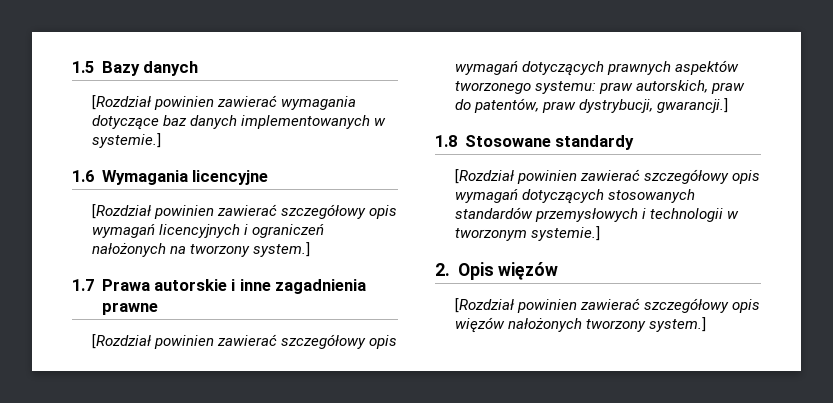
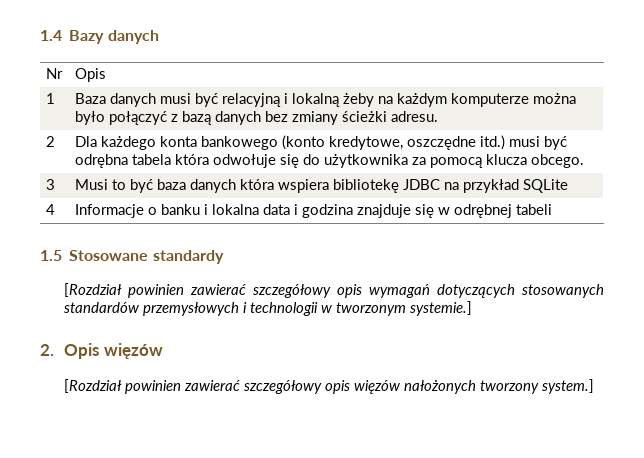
[72,61,94,73] 1.5 -> [40,30,62,41] 1.4
[91,95,356,110] [91,115,386,130] [91,133,161,148] [72,170,268,185] [91,204,397,219] [91,224,324,238] [91,242,310,257] [72,279,367,294] [101,302,158,315] [91,334,397,349] [454,60,739,76] [454,80,745,94] [454,98,728,113] [435,135,457,147] // [Rozdział powinien zawierać wymagania dotyczące baz danych implementowanych w systemie.] // 1.6 Wymagania licencyjne // [Rozdział powinien zawierać szczegółowy opis wymagań licencyjnych i ograniczeń nałożonych na tworzony system.] // 1.7 Prawa autorskie i inne zagadnienia prawne // [Rozdział powinien zawierać szczegółowy opis wymagań dotyczących prawnych aspektów tworzonego systemu: praw autorskich, praw do patentów, praw dystrybucji, gwarancji.] // 1.8 -> [46,68,64,79] [75,68,107,82] [46,93,56,104] [75,93,577,107] [75,111,439,125] [46,136,56,147] [75,135,568,150] [75,154,585,168] [46,179,56,190] [75,179,569,193] [46,204,56,215] [75,204,553,218] [40,250,62,261] // Nr | Opis // 1 | Baza danych musi być relacyjną i lokalną żeby na każdym komputerze można było połączyć z bazą danych bez zmiany ścieżki adresu. // 2 | Dla każdego konta bankowego (konto kredytowe, oszczędne itd.) musi być odrębna tabela która odwołuje się do użytkownika za pomocą klucza obcego. // 3 | Musi to być baza danych która wspiera bibliotekę JDBC na przykład SQLite // 4 | Informacje o banku i lokalna data i godzina znajduje się w odrębnej tabeli // 1.5

